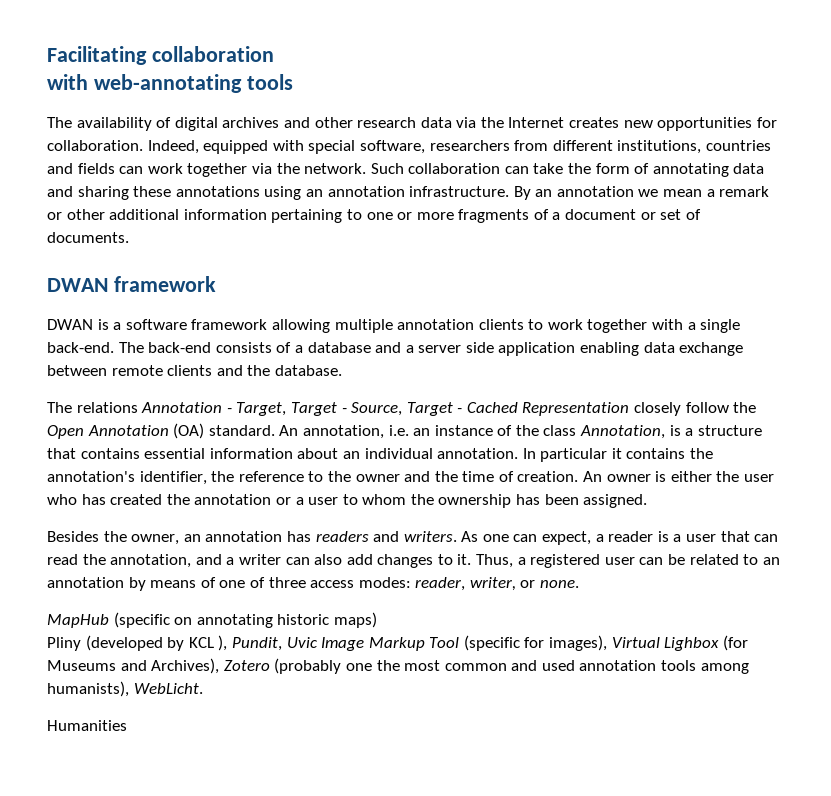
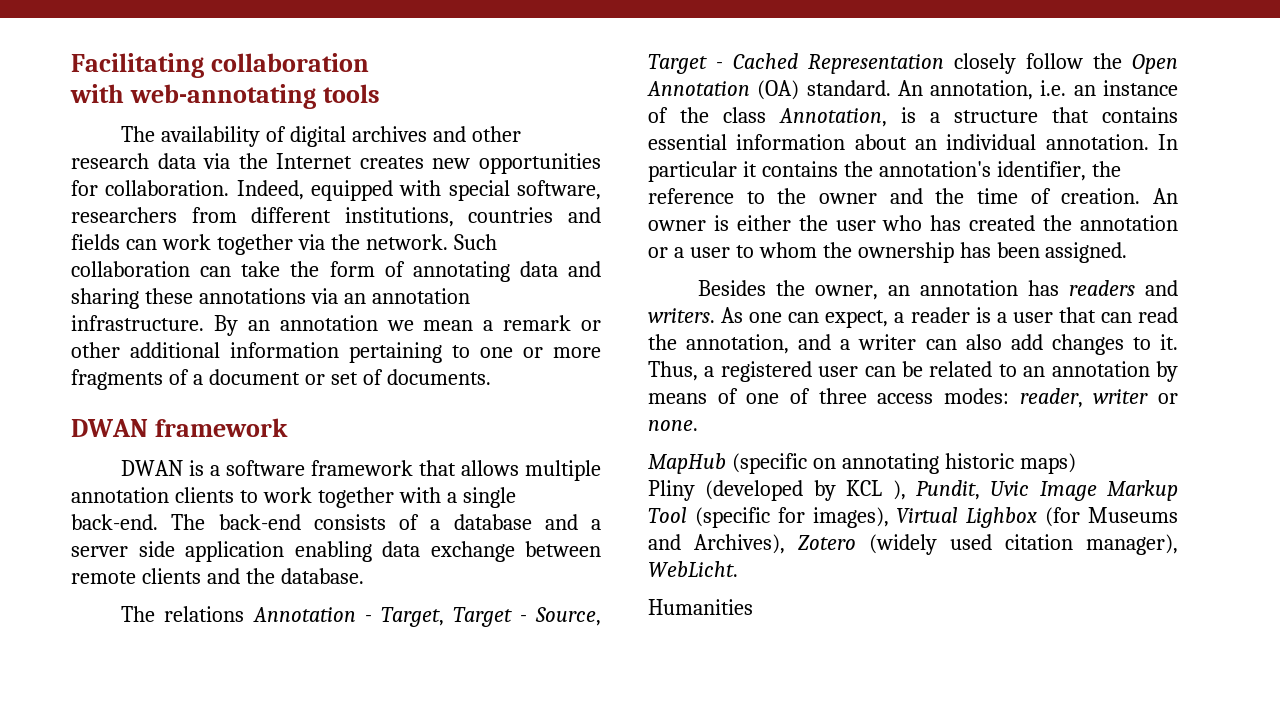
[264,186,302,200] using -> [310,288,338,304] via
[271,319,330,333] allowing -> [419,460,520,476] that allows
[469,577,516,591] writer, -> [1093,389,1149,404] writer
[274,658,749,674] [47,681,129,697] (probably one the most common and used annotation tools among humanists), -> [869,534,1178,555] (widely used citation manager),

